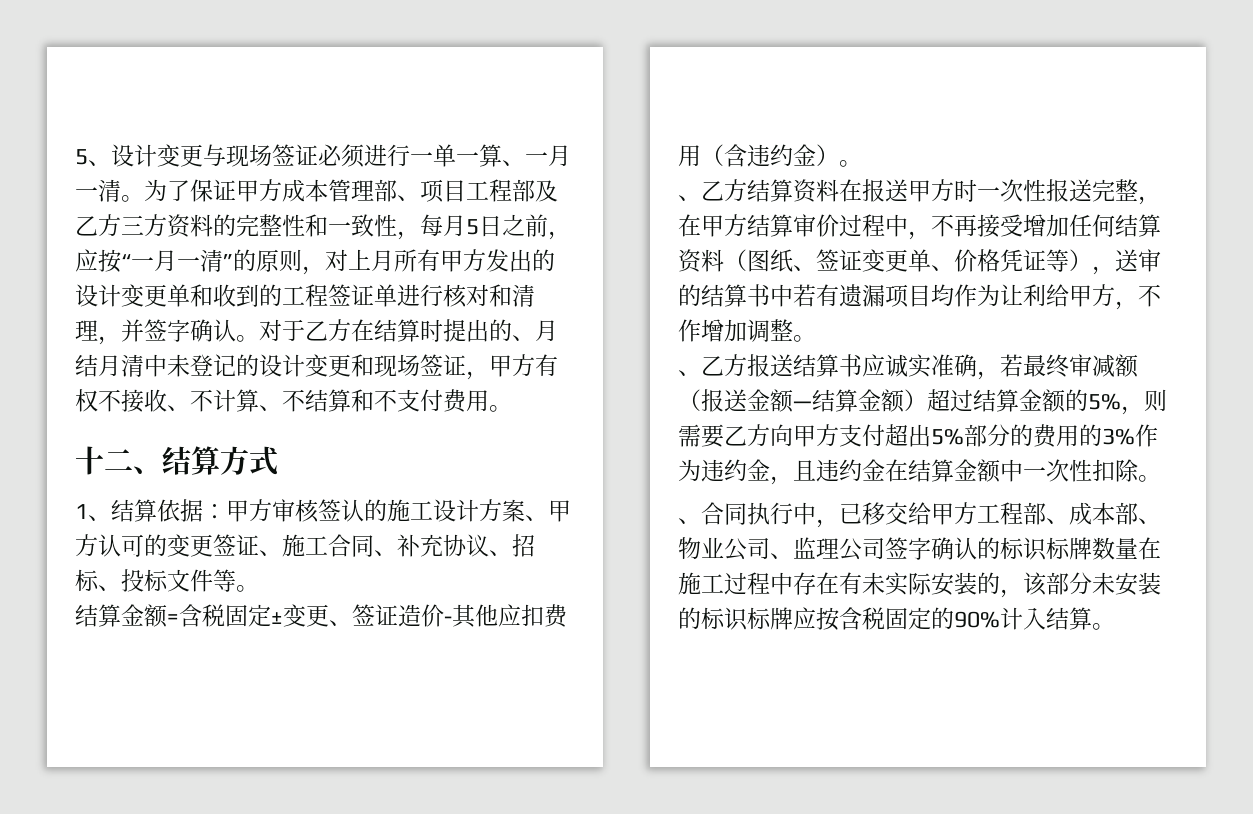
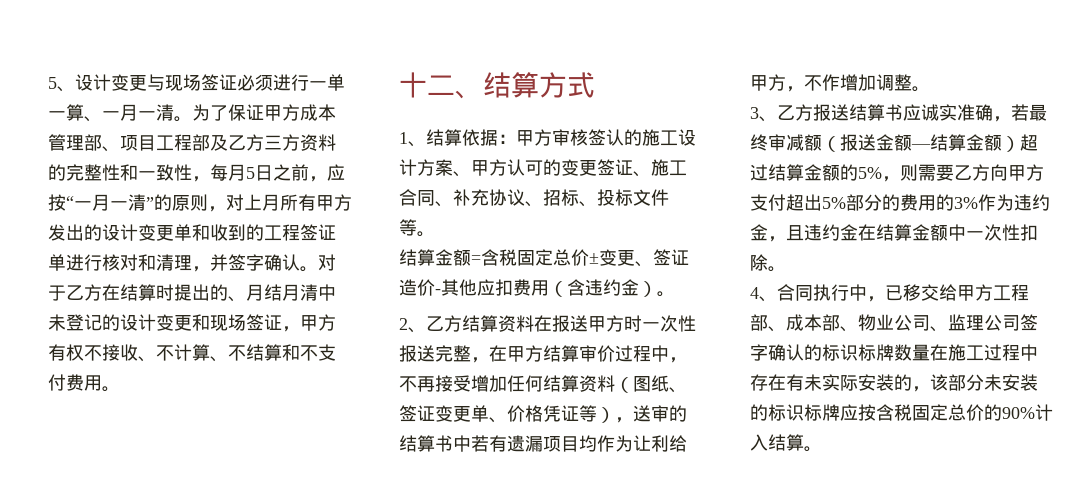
(271, 615) none -> [553,249,589,266] 总价
(862, 163) none -> [399,318,408,330] 2
(816, 338) none -> [750,107,759,119] 3
(1161, 478) none -> [750,287,759,299] 4
(931, 618) none -> [948,404,984,421] 总价

